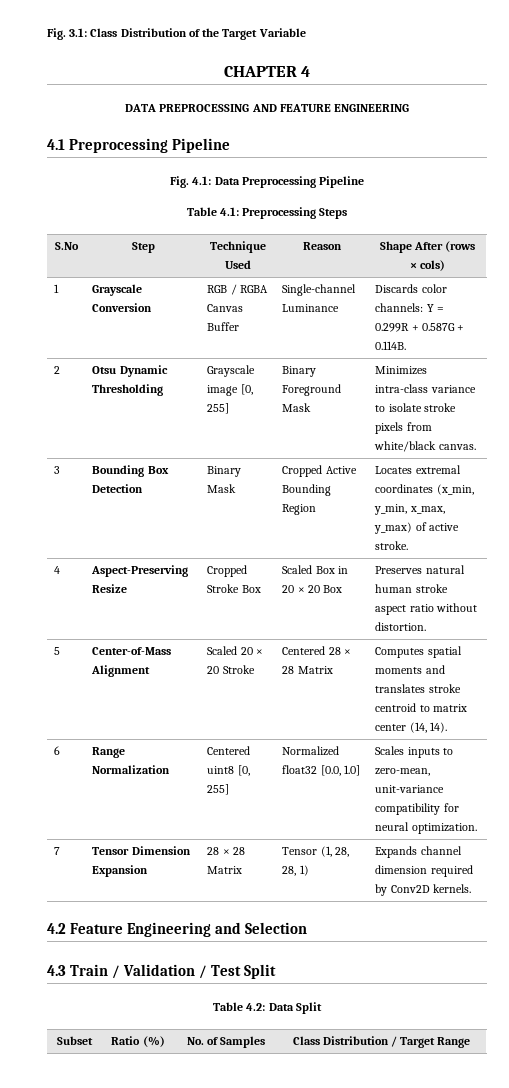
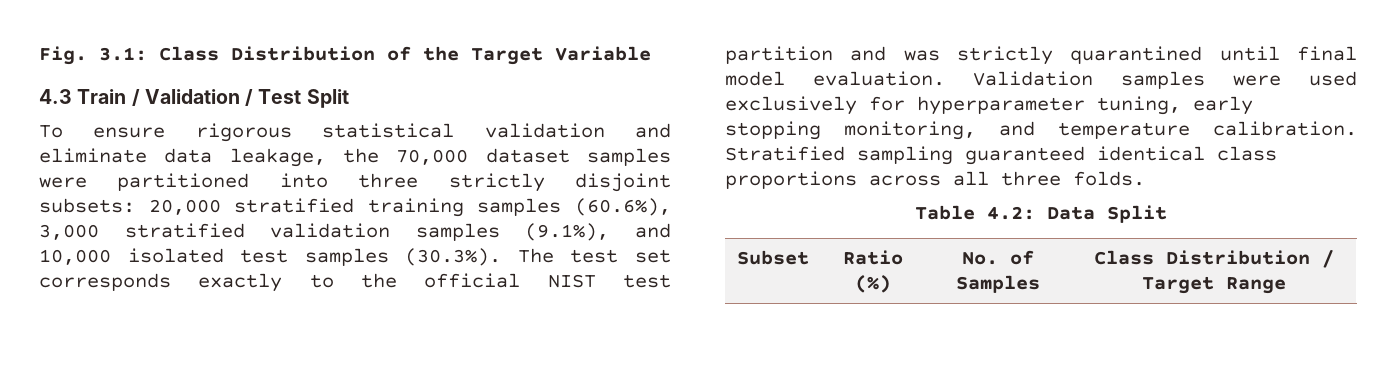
[223,66,311,77] [125,104,409,112] [47,138,231,153] [170,176,364,188] [186,207,348,219] [55,242,79,250] [131,242,155,253] [210,241,266,253] [225,260,251,269] [303,242,342,250] [379,241,476,253] [409,260,446,271] [54,284,60,293] [92,284,143,296] [92,303,153,312] [207,284,268,295] [207,304,244,312] [207,322,240,331] [282,284,357,296] [282,304,340,312] [375,284,447,293] [375,303,444,312] [375,323,465,332] [375,341,407,350] [54,366,61,374] [92,365,168,377] [92,384,164,396] [207,365,256,377] [207,384,253,396] [207,403,230,414] [282,366,317,377] [282,384,342,396] [282,403,312,412] [375,366,428,375] [375,384,476,393] [375,403,456,412] [375,422,432,434] [374,441,476,452] [54,466,61,474] [92,465,169,477] [92,484,144,493] [207,466,242,477] [207,484,237,493] [282,465,357,477] [282,484,332,496] [282,504,317,515] [375,465,461,474] [375,484,474,495] [374,504,445,515] [374,522,459,534] [375,541,409,550] [54,566,61,574] [91,565,189,577] [92,584,128,593] [207,565,248,577] [207,584,261,593] [282,565,348,574] [282,585,343,593] [375,565,465,574] [375,584,448,593] [375,603,477,615] [375,622,427,631] [54,647,61,655] [92,647,172,655] [91,665,151,677] [207,646,263,655] [207,665,255,674] [282,646,351,655] [282,666,333,674] [375,646,462,658] [375,665,445,674] [375,684,461,693] [375,703,467,712] [375,722,447,733] [54,746,61,755] [92,747,126,758] [92,765,171,774] [207,746,251,755] [207,765,250,776] [207,784,230,795] [282,746,340,756] [282,765,360,776] [375,746,453,758] [375,768,431,776] [375,785,445,793] [375,803,459,815] [375,822,477,834] [54,847,61,855] [92,846,191,855] [92,865,149,877] [207,847,245,855] [207,866,243,874] [282,846,349,857] [282,865,309,876] [375,846,462,858] [375,865,473,877] [375,884,471,896] [47,922,308,937] // CHAPTER 4 // DATA PREPROCESSING AND FEATURE ENGINEERING // 4.1 Preprocessing Pipeline // Fig. 4.1: Data Preprocessing Pipeline // Table 4.1: Preprocessing Steps // S.No | Step | Technique Used | Reason | Shape After (rows × cols) // 1 | Grayscale Conversion | RGB / RGBA Canvas Buffer | Single-channel Luminance | Discards color channels: Y = 0.299R + 0.587G + 0.114B. // 2 | Otsu Dynamic Thresholding | Grayscale image [0, 255] | Binary Foreground Mask | Minimizes intra-class variance to isolate stroke pixels from white/black canvas. // 3 | Bounding Box Detection | Binary Mask | Cropped Active Bounding Region | Locates extremal coordinates (x_min, y_min, x_max, y_max) of active stroke. // 4 | Aspect-Preserving Resize | Cropped Stroke Box | Scaled Box in 20 × 20 Box | Preserves natural human stroke aspect ratio without distortion. // 5 | Center-of-Mass Alignment | Scaled 20 × 20 Stroke | Centered 28 × 28 Matrix | Computes spatial moments and translates stroke centroid to matrix center (14, 14). // 6 | Range Normalization | Centered uint8 [0, 255] | Normalized float32 [0.0, 1.0] | Scales inputs to zero-mean, unit-variance compatibility for neural optimization. // 7 | Tensor Dimension Expansion | 28 × 28 Matrix | Tensor (1, 28, 28, 1) | Expands channel dimension required by Conv2D kernels. // 4.2 Feature Engineering and Selection -> (651, 53) none
(277, 971) none -> [39,123,671,142] [39,148,671,167] [39,173,671,192] [39,198,672,217] [39,223,672,241] [39,248,671,266] [39,273,671,292] [725,46,1357,65] [725,71,1357,89] [725,96,1253,115] [725,121,1357,140] [725,146,1277,165] [725,171,1145,189] // To ensure rigorous statistical validation and eliminate data leakage, the 70,000 dataset samples were partitioned into three strictly disjoint subsets: 20,000 stratified training samples (60.6%), 3,000 stratified validation samples (9.1%), and 10,000 isolated test samples (30.3%). The test set corresponds exactly to the official NIST test partition and was strictly quarantined until final model evaluation. Validation samples were used exclusively for hyperparameter tuning, early stopping monitoring, and temperature calibration. Stratified sampling guaranteed identical class proportions across all three folds.

